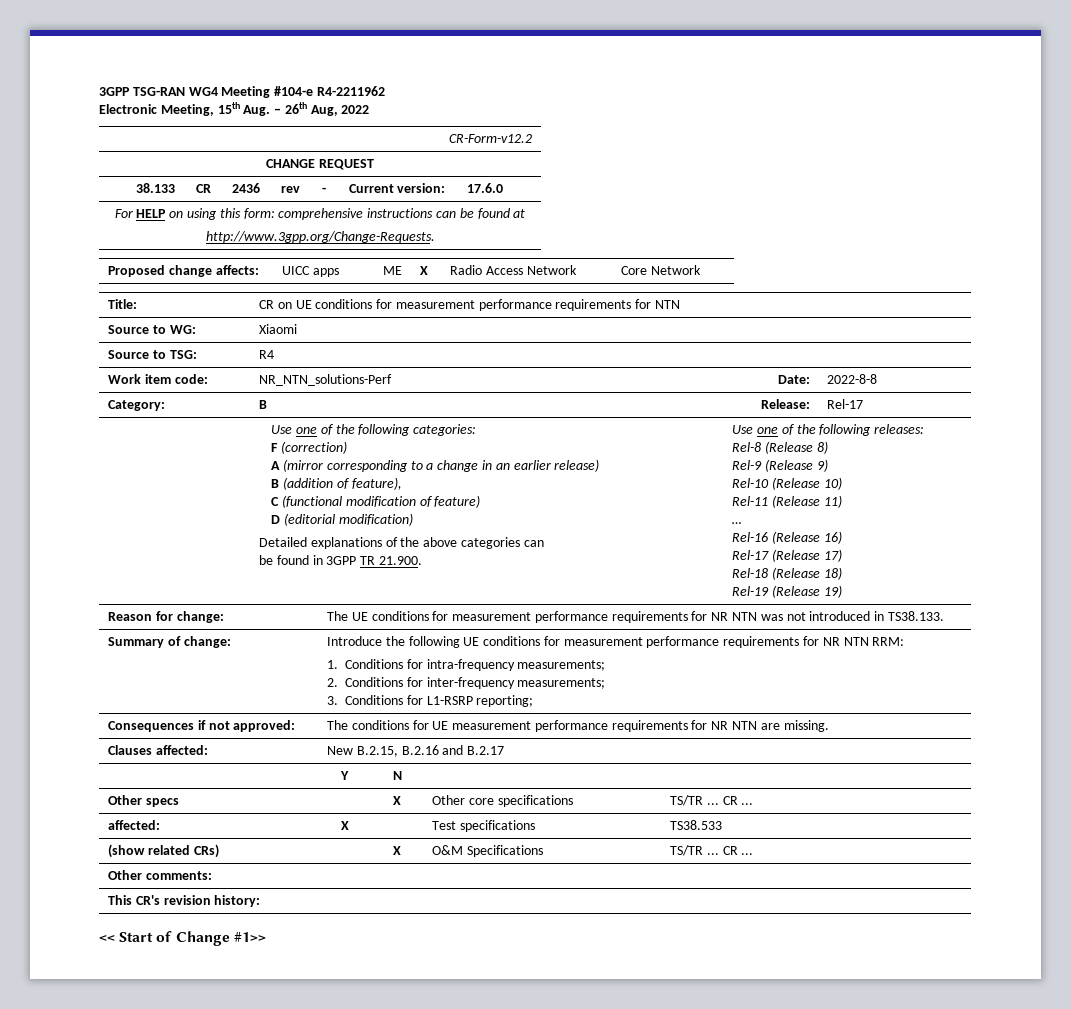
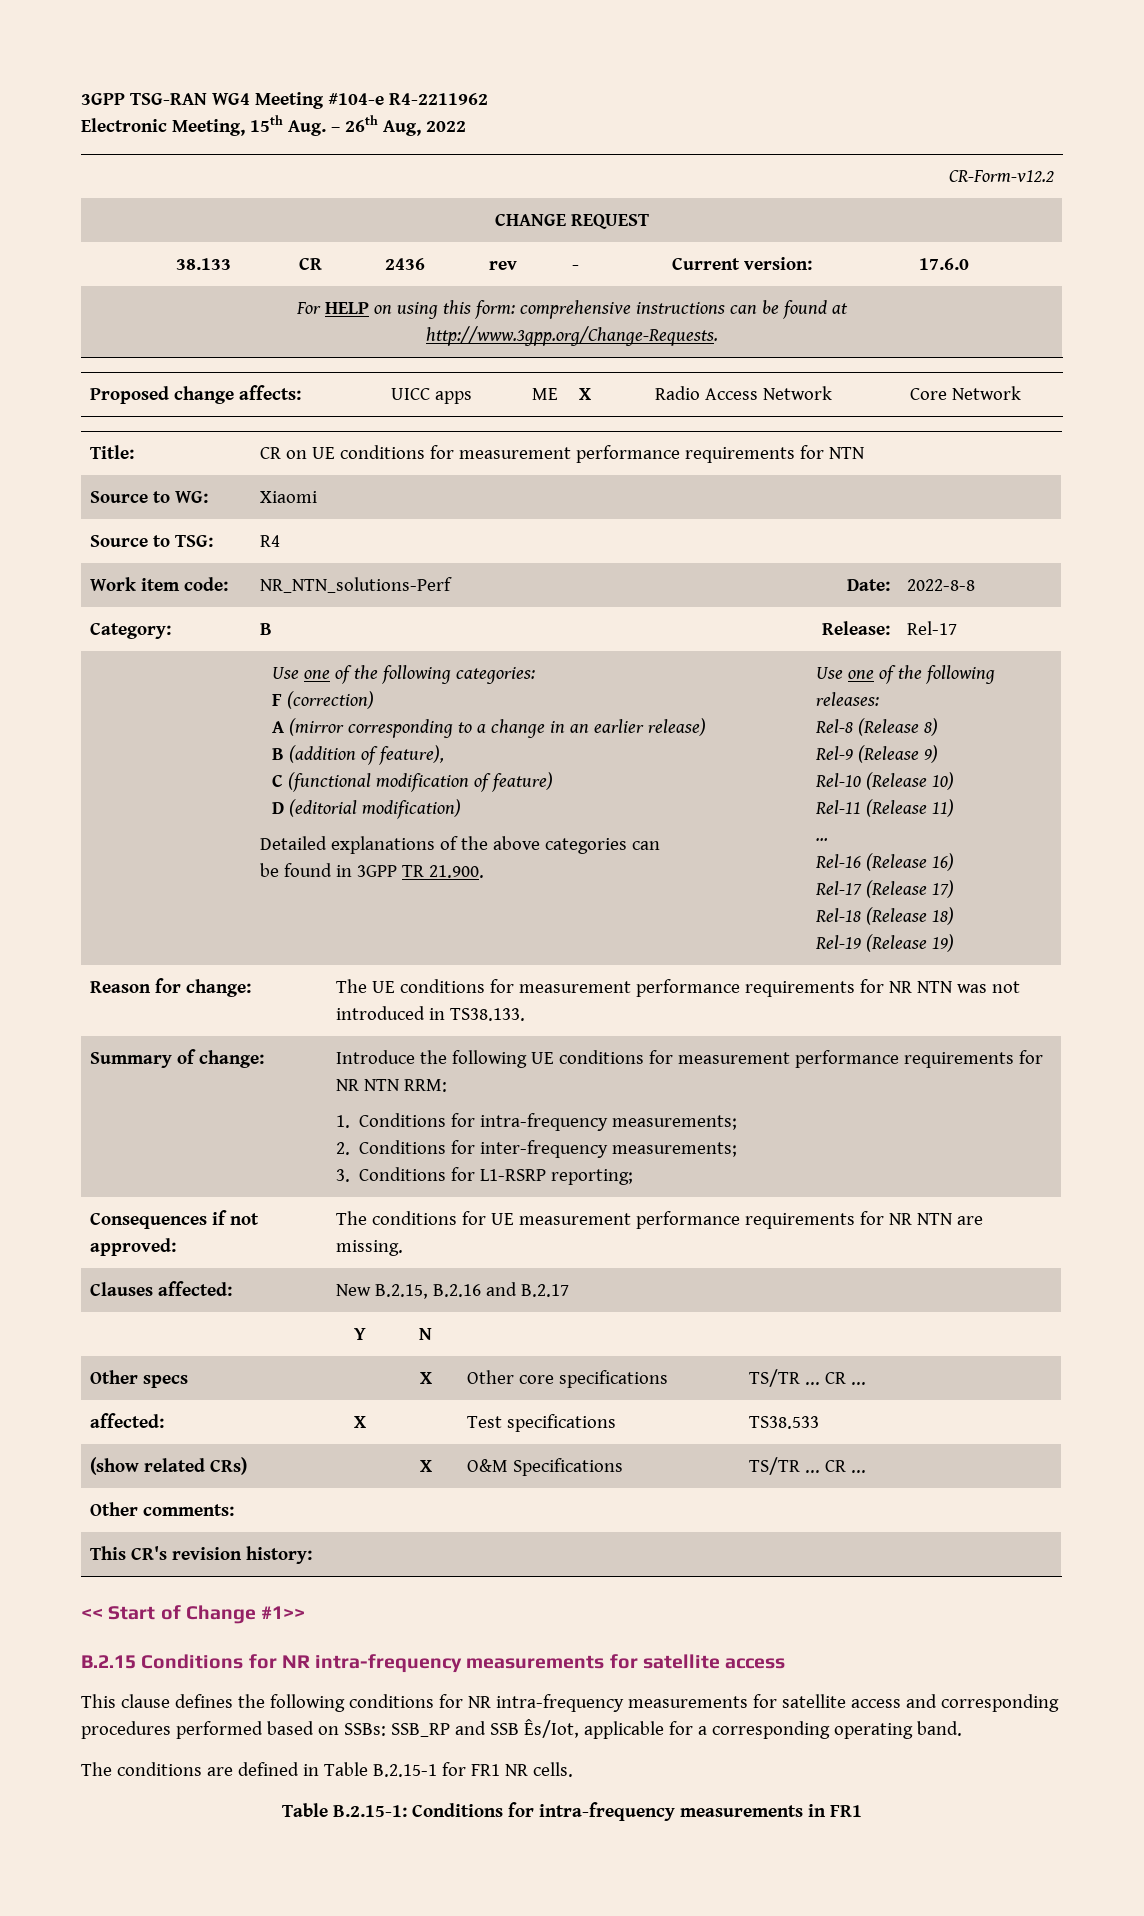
(266, 937) none -> [81,1654,786,1673] [81,1694,1059,1712] [81,1719,962,1739] [81,1762,573,1777] [282,1802,862,1821] // B.2.15 Conditions for NR intra-frequency measurements for satellite access // This clause defines the following conditions for NR intra-frequency measurements for satellite access and corresponding procedures performed based on SSBs: SSB_RP and SSB Ês/Iot, applicable for a corresponding operating band. // The conditions are defined in Table B.2.15-1 for FR1 NR cells. // Table B.2.15-1: Conditions for intra-frequency measurements in FR1

